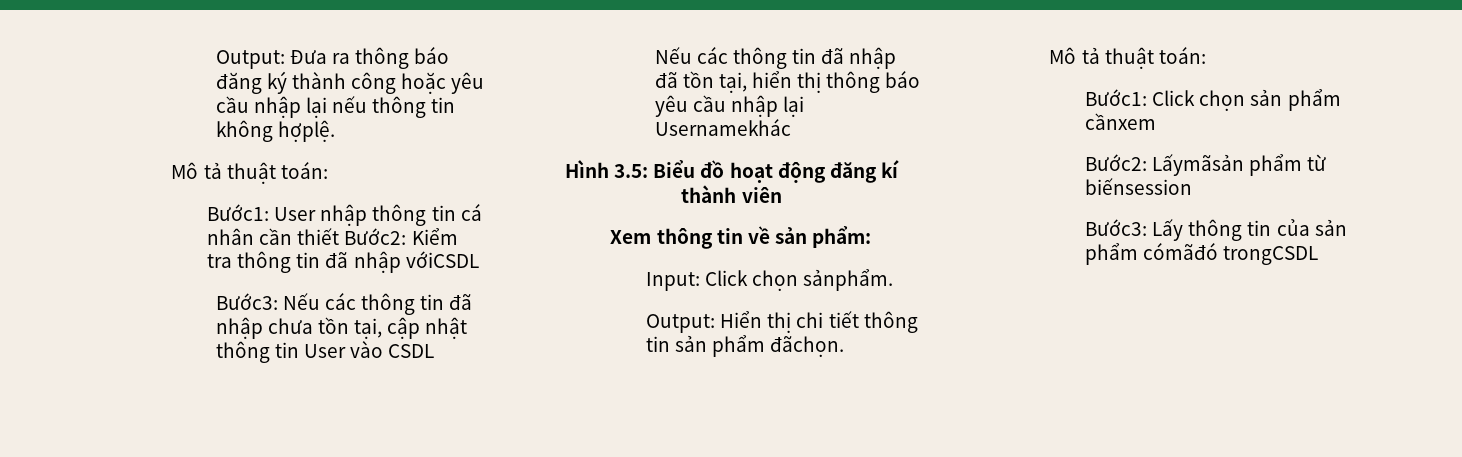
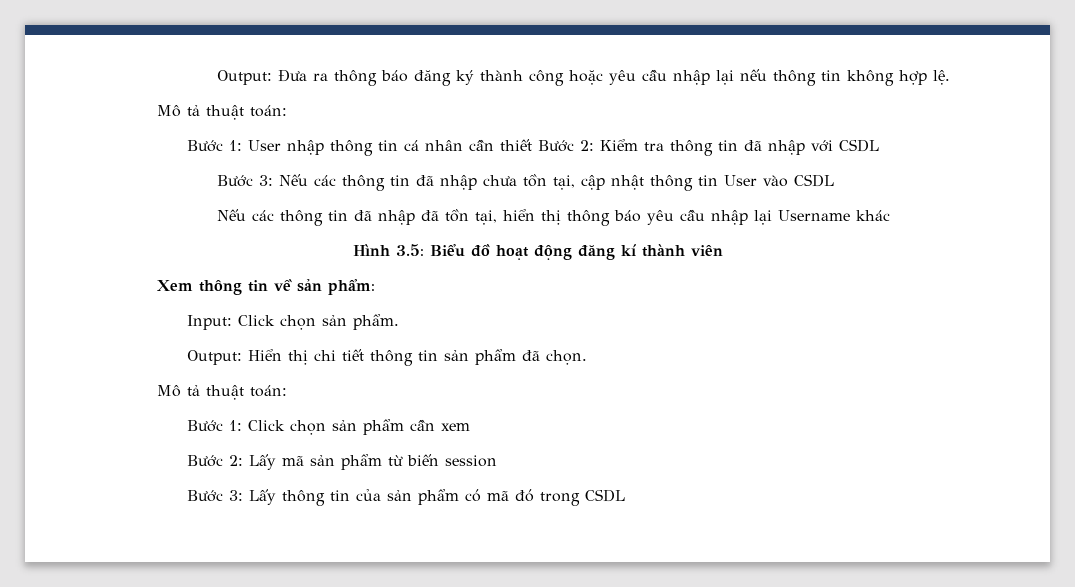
[277,120,335,142] [171,162,328,184] [207,204,270,221] hợplệ. // Mô tả thuật toán: // Bước1: -> [899,70,951,85] [157,105,288,120] [187,140,243,152] hợp lệ. // Mô tả thuật toán: // Bước 1:
[344,228,407,245] Bước2: -> [538,140,595,152] Bước 2:
[405,251,479,268] [215,293,278,310] vớiCSDL // Bước3: -> [811,139,880,152] [217,175,274,187] với CSDL // Bước 3:
[654,119,791,136] Usernamekhác -> [778,210,891,221] Username khác
[803,269,894,291] sảnphẩm. -> [322,314,400,330] sản phẩm.
[770,336,845,357] [1049,47,1206,69] [1085,89,1148,106] đãchọn. // Mô tả thuật toán: // Bước1: -> [522,350,588,365] [157,385,288,400] [187,420,243,432] đã chọn. // Mô tả thuật toán: // Bước 1:
[1085,113,1157,130] [1085,154,1327,176] [1085,178,1193,195] [1085,219,1148,236] cầnxem // Bước2: Lấymãsản phẩm từ biếnsession // Bước3: -> [410,419,471,431] [187,454,498,470] [187,490,244,502] cần xem // Bước 2: Lấy mã sản phẩm từ biến session // Bước 3:
[1143,243,1319,265] cómãđó trongCSDL -> [465,489,626,506] có mã đó trong CSDL

